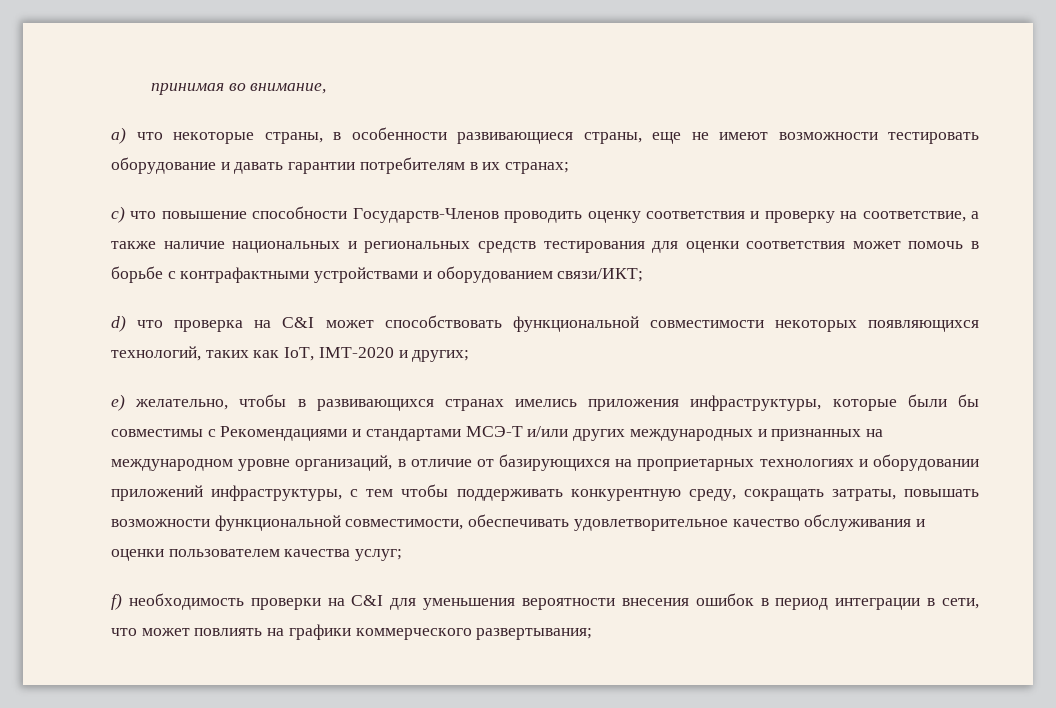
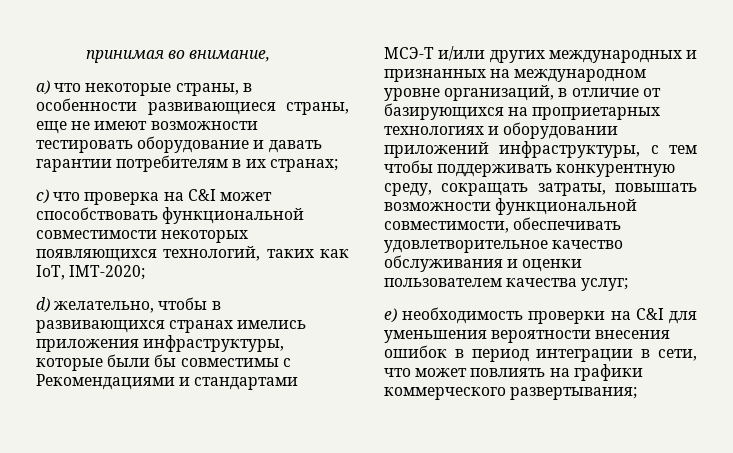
[161,206,979,223] [111,241,980,253] [111,266,644,283] [111,315,164,332] повышение способности Государств-Членов проводить оценку соответствия и проверку на соответствие, а также наличие национальных и региональных средств тестирования для оценки соответствия может помочь в борьбе с контрафактными устройствами и оборудованием связи/ИКТ; // d) что -> (81, 196) none
[318,347,470,362] [111,394,125,411] IMT-2020 и других; // e) -> [69,265,146,280] [36,297,50,313] IMT-2020; // d)
[111,593,122,610] f) -> [384,308,397,323] e)

